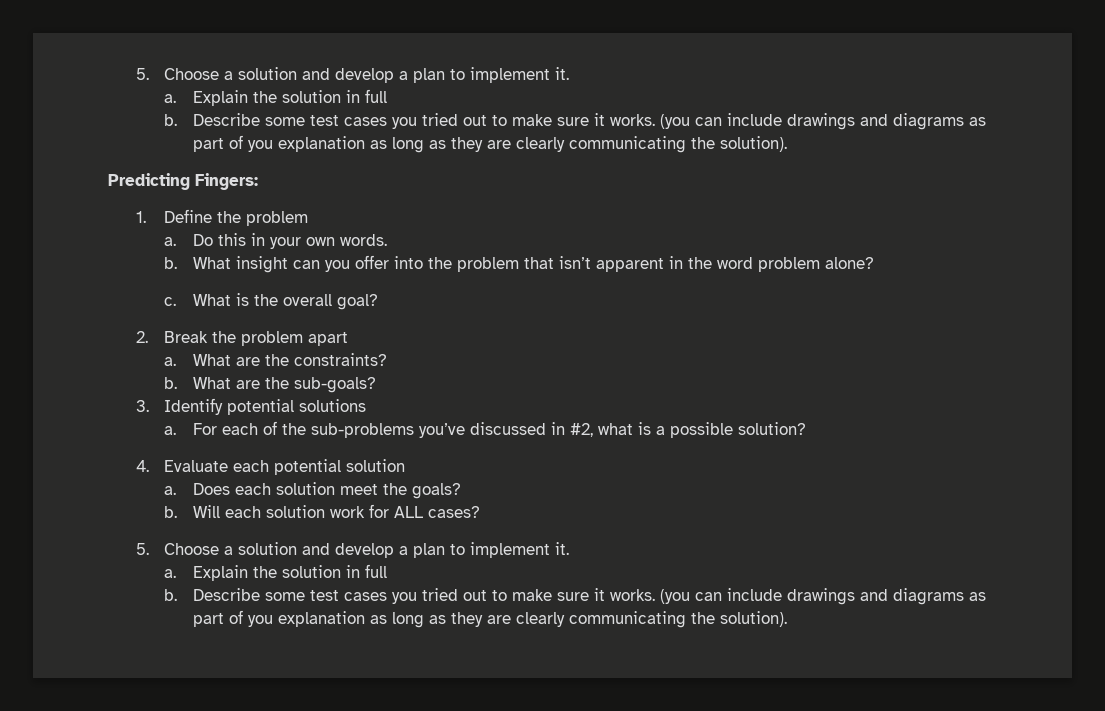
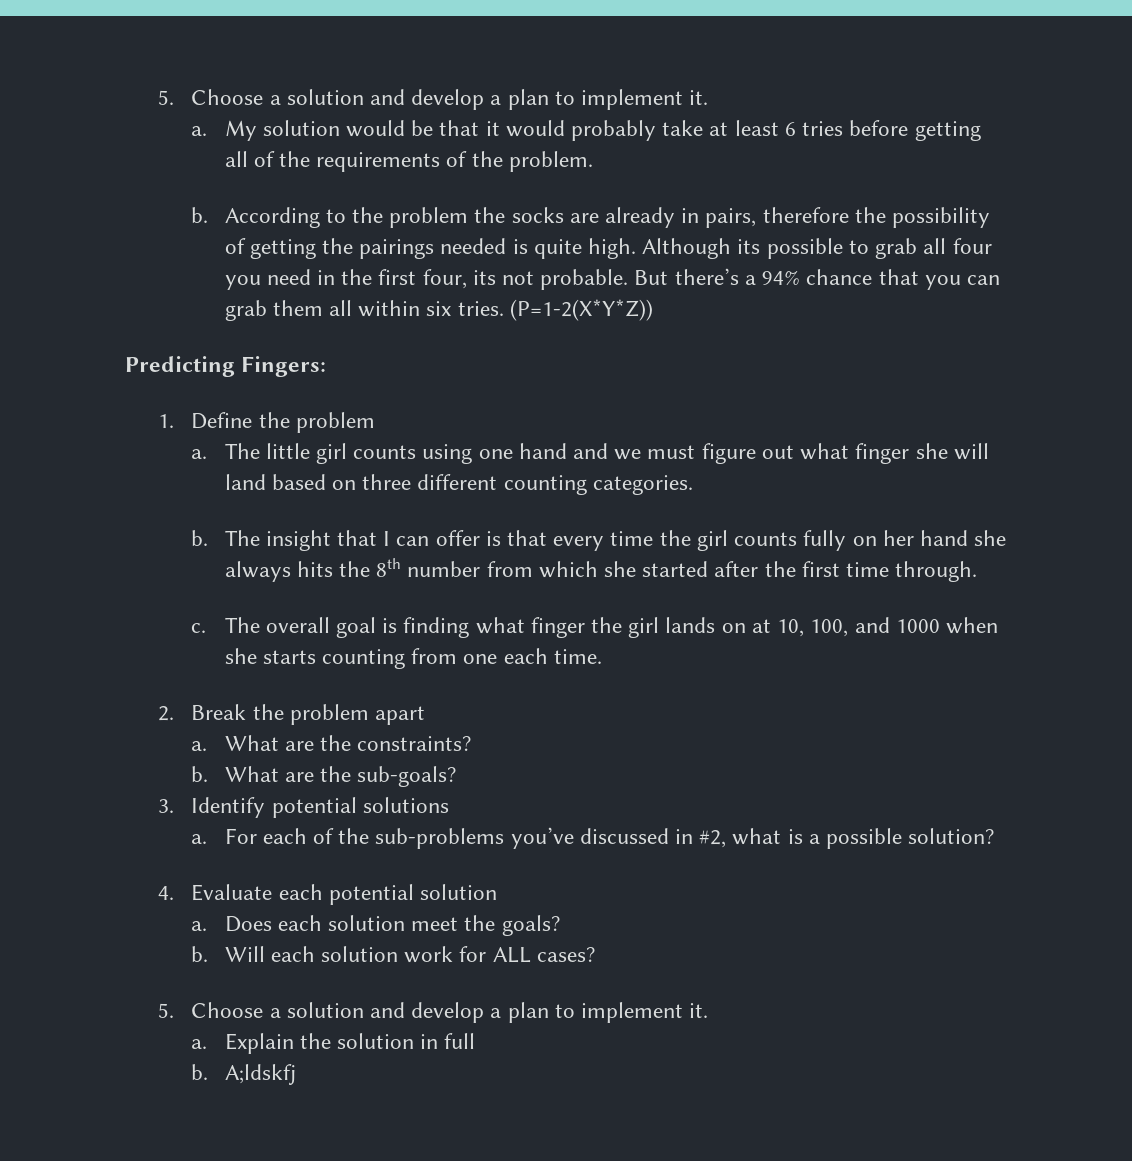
[192,89,387,106] [164,113,986,130] [192,135,787,153] Explain the solution in full // b. Describe some test cases you tried out to make sure it works. (you can include drawings and diagrams as part of you explanation as long as they are clearly communicating the solution). -> [224,120,981,141] [224,151,593,172] [191,207,991,228] [224,238,992,259] [224,268,1000,290] [224,299,653,321] My solution would be that it would probably take at least 6 tries before getting all of the requirements of the problem. // b. According to the problem the socks are already in pairs, therefore the possibility of getting the pairings needed is quite high. Although its possible to grab all four you need in the first four, its not probable. But there’s a 94% chance that you can grab them all within six tries. (P=1-2(X*Y*Z))
[192,233,387,249] [164,255,874,273] [164,293,378,310] Do this in your own words. // b. What insight can you offer into the problem that isn’t apparent in the word problem alone? // c. What is the overall goal? -> [224,443,989,464] [224,474,693,495] [191,530,1007,551] [224,558,978,582] [191,617,998,638] [224,648,602,669] The little girl counts using one hand and we must figure out what finger she will land based on three different counting categories. // b. The insight that I can offer is that every time the girl counts fully on her hand she always hits the 8th number from which she started after the first time through. // c. The overall goal is finding what finger the girl lands on at 10, 100, and 1000 when she starts counting from one each time.
[192,588,986,605] [192,610,787,628] Describe some test cases you tried out to make sure it works. (you can include drawings and diagrams as part of you explanation as long as they are clearly communicating the solution). -> [224,1064,296,1085] A;ldskfj

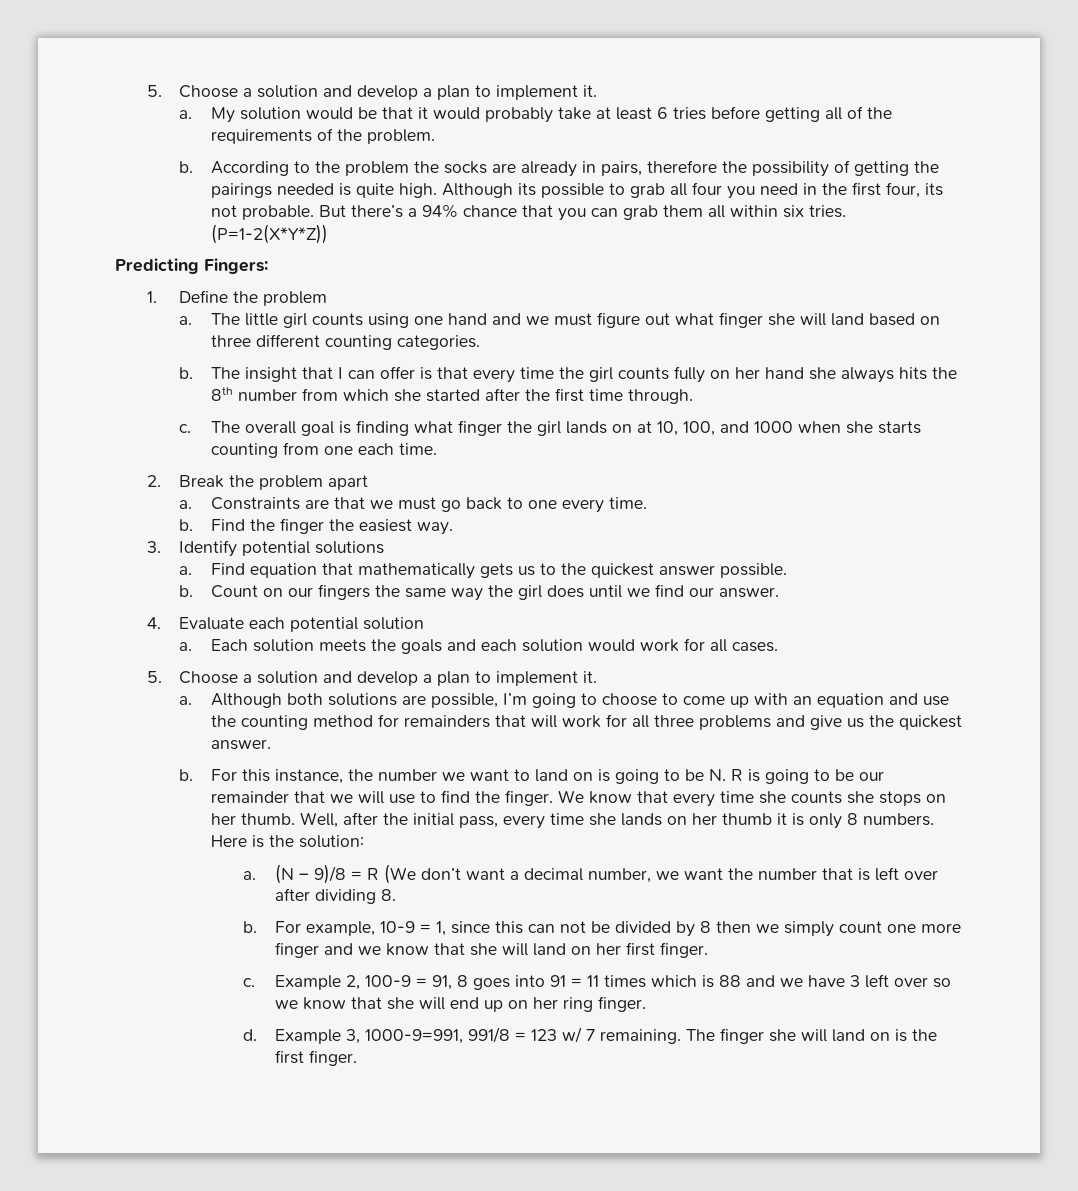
[224,735,472,751] [191,766,457,787] What are the constraints? // b. What are the sub-goals? -> [210,497,647,513] [178,518,453,535] Constraints are that we must go back to one every time. // b. Find the finger the easiest way.
[224,827,995,849] For each of the sub-problems you’ve discussed in #2, what is a possible solution? -> [210,563,787,579] [178,584,779,601] Find equation that mathematically gets us to the quickest answer possible. // b. Count on our fingers the same way the girl does until we find our answer.
[224,915,560,936] [191,946,595,963] Does each solution meet the goals? // b. Will each solution work for ALL cases? -> [210,638,778,654] Each solution meets the goals and each solution would work for all cases.
[224,1033,476,1054] [191,1064,296,1085] Explain the solution in full // b. A;ldskfj -> [210,693,949,708] [210,714,962,730] [210,739,271,750] [178,769,884,784] [210,790,946,807] [210,812,934,829] [210,835,364,848] [242,864,938,884] [274,888,396,904] [242,921,961,937] [274,942,708,958] [242,974,951,990] [274,996,646,1012] [242,1027,937,1044] [274,1050,357,1066] Although both solutions are possible, I’m going to choose to come up with an equation and use the counting method for remainders that will work for all three problems and give us the quickest answer. // b. For this instance, the number we want to land on is going to be N. R is going to be our remainder that we will use to find the finger. We know that every time she counts she stops on her thumb. Well, after the initial pass, every time she lands on her thumb it is only 8 numbers. Here is the solution: // a. (N – 9)/8 = R (We don’t want a decimal number, we want the number that is left over after dividing 8. // b. For example, 10-9 = 1, since this can not be divided by 8 then we simply count one more finger and we know that she will land on her first finger. // c. Example 2, 100-9 = 91, 8 goes into 91 = 11 times which is 88 and we have 3 left over so we know that she will end up on her ring finger. // d. Example 3, 1000-9=991, 991/8 = 123 w/ 7 remaining. The finger she will land on is the first finger.

